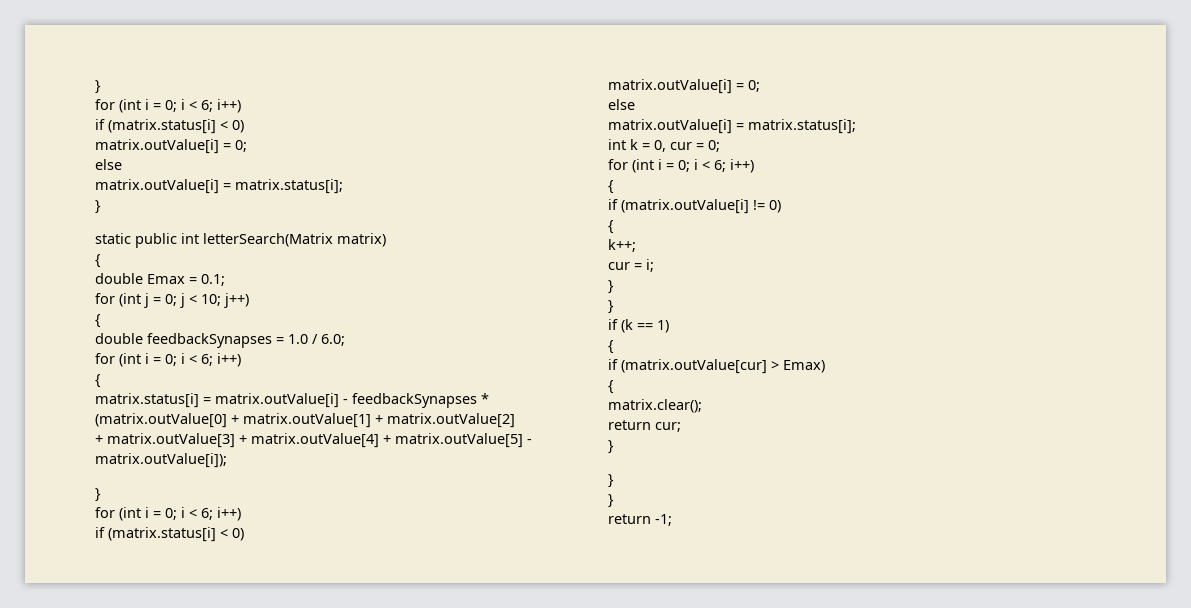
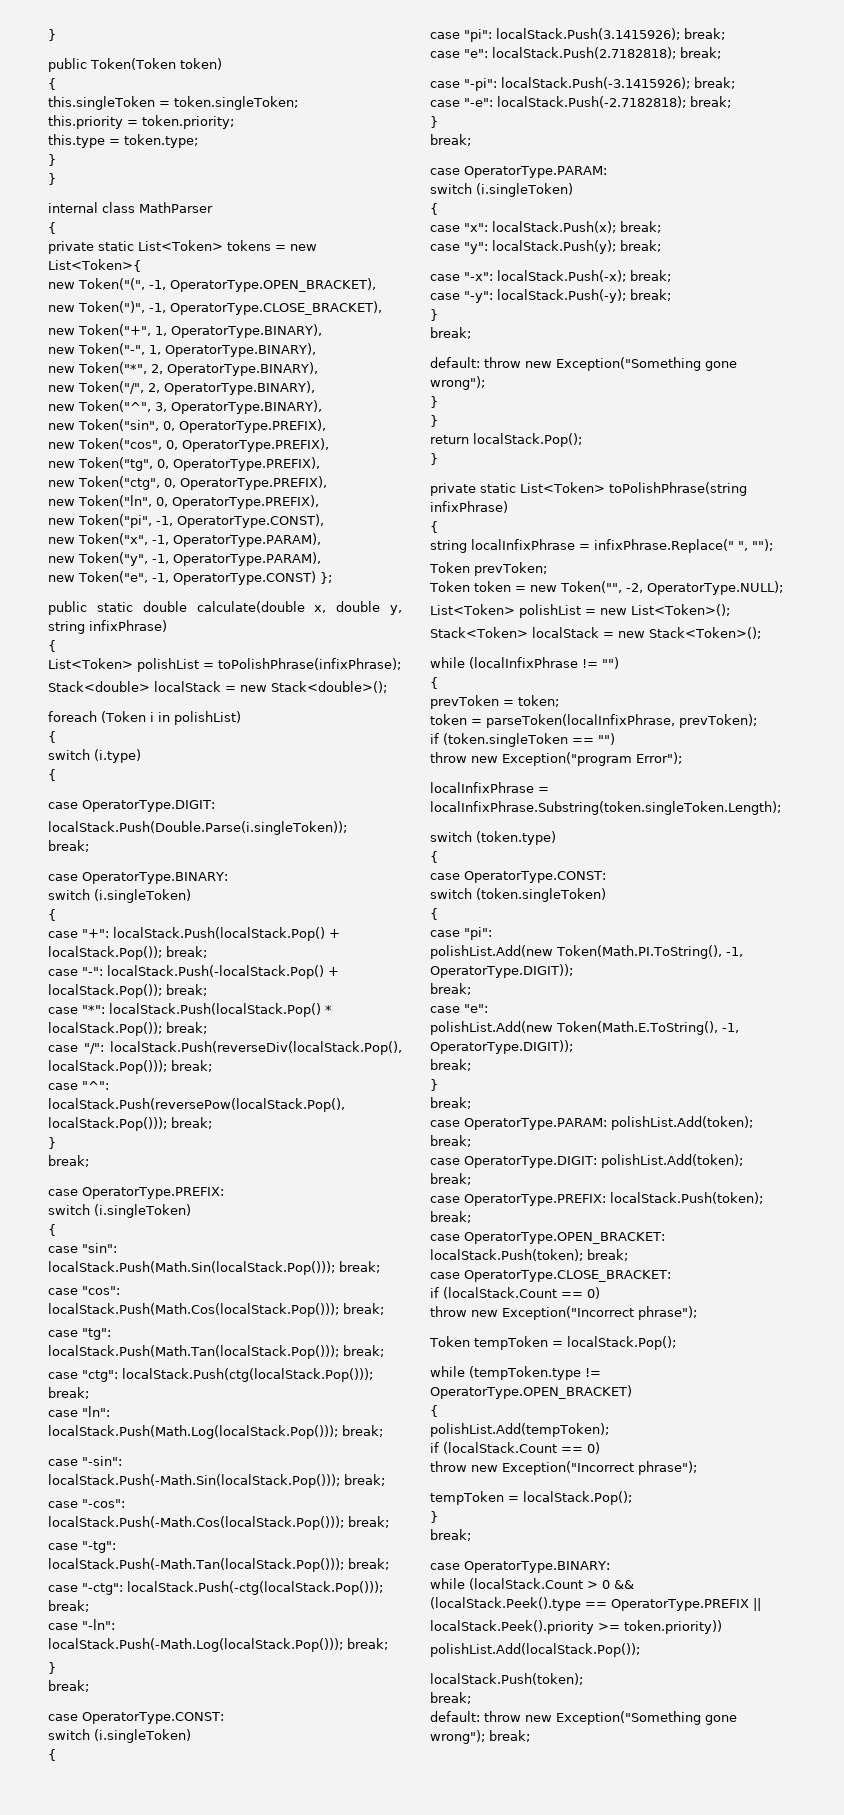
[95,80,101,94] [95,99,241,113] [95,119,244,134] [95,139,247,154] [95,159,122,170] [95,179,343,194] [95,200,101,214] [95,233,386,248] [95,254,101,268] [95,273,225,286] [95,293,249,308] [95,314,101,328] [95,333,345,348] [95,353,241,367] [95,374,101,388] [95,393,489,408] [95,413,515,428] [95,433,532,448] [95,453,227,468] [95,488,101,502] [95,507,241,521] [95,527,244,542] [608,79,760,94] [608,99,635,110] [608,119,856,134] [608,139,720,152] [608,159,754,173] [608,180,614,194] [608,199,781,214] [608,220,614,234] [608,239,636,252] [608,259,654,272] [608,280,614,294] [608,300,614,314] [608,319,669,333] [608,340,614,354] [608,359,825,374] [608,380,614,394] [608,399,702,413] [608,420,681,432] [608,440,614,454] [608,474,614,488] [608,494,614,508] [608,514,672,526] } // for (int i = 0; i < 6; i++) // if (matrix.status[i] < 0) // matrix.outValue[i] = 0; // else // matrix.outValue[i] = matrix.status[i]; // } // static public int letterSearch(Matrix matrix) // { // double Emax = 0.1; // for (int j = 0; j < 10; j++) // { // double feedbackSynapses = 1.0 / 6.0; // for (int i = 0; i < 6; i++) // { // matrix.status[i] = matrix.outValue[i] - feedbackSynapses * (matrix.outValue[0] + matrix.outValue[1] + matrix.outValue[2] // + matrix.outValue[3] + matrix.outValue[4] + matrix.outValue[5] - matrix.outValue[i]); // } // for (int i = 0; i < 6; i++) // if (matrix.status[i] < 0) // matrix.outValue[i] = 0; // else // matrix.outValue[i] = matrix.status[i]; // int k = 0, cur = 0; // for (int i = 0; i < 6; i++) // { // if (matrix.outValue[i] != 0) // { // k++; // cur = i; // } // } // if (k == 1) // { // if (matrix.outValue[cur] > Emax) // { // matrix.clear(); // return cur; // } // } // } // return -1; -> [48,29,56,41] [48,58,222,72] [48,78,56,90] [48,96,298,110] [48,115,234,129] [48,134,198,148] [48,154,56,166] [48,173,56,185] [48,202,213,213] [48,222,56,234] [48,240,317,254] [48,259,141,272] [48,278,376,292] [48,301,382,315] [48,324,322,338] [48,343,316,357] [48,362,318,376] [48,381,315,395] [48,400,322,414] [48,419,326,433] [48,438,329,452] [48,457,320,471] [48,476,327,490] [48,495,319,509] [48,514,324,528] [48,533,321,547] [48,552,321,566] [48,571,332,585] [48,601,402,615] [48,620,167,634] [48,640,56,652] [48,658,401,672] [48,681,387,693] [48,711,241,725] [48,731,56,743] [48,749,141,763] [48,769,56,781] [48,800,215,812] [48,821,347,835] [48,840,89,852] [48,872,228,884] [48,889,191,903] [48,909,56,921] [48,927,340,941] [48,946,207,960] [48,965,339,979] [48,984,207,998] [48,1003,332,1017] [48,1022,207,1036] [48,1041,402,1055] [48,1060,212,1074] [48,1081,109,1090] [48,1098,345,1112] [48,1117,212,1131] [48,1137,56,1149] [48,1155,89,1167] [48,1187,224,1199] [48,1204,191,1218] [48,1224,56,1236] [48,1243,117,1253] [48,1261,380,1275] [48,1286,120,1295] [48,1303,384,1317] [48,1328,111,1340] [48,1345,384,1359] [48,1368,373,1382] [48,1387,89,1399] [48,1406,110,1417] [48,1425,383,1439] [48,1456,122,1466] [48,1474,385,1488] [48,1499,125,1508] [48,1516,389,1530] [48,1541,116,1553] [48,1558,389,1572] [48,1581,383,1595] [48,1600,89,1612] [48,1619,115,1630] [48,1638,388,1652] [48,1662,56,1674] [48,1680,89,1692] [48,1712,224,1724] [48,1729,191,1743] [48,1749,56,1761] [430,28,725,42] [430,47,721,59] [430,77,735,91] [430,96,731,108] [430,116,438,128] [430,134,471,146] [430,166,607,178] [430,183,573,197] [430,203,438,215] [430,221,661,233] [430,240,661,254] [430,270,671,282] [430,289,671,303] [430,309,438,321] [430,327,471,339] [430,357,737,371] [430,376,485,390] [430,396,438,408] [430,415,438,427] [430,433,582,447] [430,453,438,465] [430,482,747,496] [430,501,508,513] [430,521,438,533] [430,539,773,553] [429,562,547,576] [429,581,783,595] [430,604,730,618] [430,627,761,639] [430,657,619,669] [430,677,438,689] [430,695,559,709] [430,714,757,728] [430,733,615,747] [430,752,682,766] [430,782,549,793] [430,801,781,815] [430,831,556,845] [430,851,438,863] [430,871,606,883] [430,888,606,902] [430,908,438,920] [430,927,492,940] [430,945,743,959] [430,964,573,978] [430,983,471,995] [430,1004,488,1013] [430,1021,739,1035] [430,1040,573,1054] [430,1059,471,1071] [430,1079,438,1091] [430,1097,471,1109] [430,1116,753,1130] [430,1135,471,1147] [430,1154,743,1168] [430,1173,471,1185] [430,1192,763,1206] [430,1211,471,1223] [430,1232,665,1244] [430,1249,628,1261] [430,1270,671,1282] [430,1287,600,1299] [430,1306,697,1320] [429,1336,676,1350] [430,1366,601,1380] [430,1385,632,1399] [430,1405,438,1417] [430,1423,609,1437] [430,1442,600,1454] [430,1461,697,1475] [430,1491,632,1505] [430,1511,438,1523] [430,1529,471,1541] [430,1561,610,1573] [430,1578,634,1590] [430,1597,761,1611] [430,1620,722,1634] [430,1643,640,1657] [430,1673,583,1685] [430,1692,471,1704] [430,1711,737,1725] [430,1730,530,1744] } // public Token(Token token) // { // this.singleToken = token.singleToken; // this.priority = token.priority; // this.type = token.type; // } // } // internal class MathParser // { // private static List<Token> tokens = new List<Token>{ // new Token("(", -1, OperatorType.OPEN_BRACKET), // new Token(")", -1, OperatorType.CLOSE_BRACKET), // new Token("+", 1, OperatorType.BINARY), // new Token("-", 1, OperatorType.BINARY), // new Token("*", 2, OperatorType.BINARY), // new Token("/", 2, OperatorType.BINARY), // new Token("^", 3, OperatorType.BINARY), // new Token("sin", 0, OperatorType.PREFIX), // new Token("cos", 0, OperatorType.PREFIX), // new Token("tg", 0, OperatorType.PREFIX), // new Token("ctg", 0, OperatorType.PREFIX), // new Token("ln", 0, OperatorType.PREFIX), // new Token("pi", -1, OperatorType.CONST), // new Token("x", -1, OperatorType.PARAM), // new Token("y", -1, OperatorType.PARAM), // new Token("e", -1, OperatorType.CONST) }; // public static double calculate(double x, double y, string infixPhrase) // { // List<Token> polishList = toPolishPhrase(infixPhrase); // Stack<double> localStack = new Stack<double>(); // foreach (Token i in polishList) // { // switch (i.type) // { // case OperatorType.DIGIT: // localStack.Push(Double.Parse(i.singleToken)); // break; // case OperatorType.BINARY: // switch (i.singleToken) // { // case "+": localStack.Push(localStack.Pop() + localStack.Pop()); break; // case "-": localStack.Push(-localStack.Pop() + localStack.Pop()); break; // case "*": localStack.Push(localStack.Pop() * localStack.Pop()); break; // case "/": localStack.Push(reverseDiv(localStack.Pop(), localStack.Pop())); break; // case "^": localStack.Push(reversePow(localStack.Pop(), localStack.Pop())); break; // } // break; // case OperatorType.PREFIX: // switch (i.singleToken) // { // case "sin": localStack.Push(Math.Sin(localStack.Pop())); break; // case "cos": localStack.Push(Math.Cos(localStack.Pop())); break; // case "tg": localStack.Push(Math.Tan(localStack.Pop())); break; // case "ctg": localStack.Push(ctg(localStack.Pop())); break; // case "ln": localStack.Push(Math.Log(localStack.Pop())); break; // case "-sin": localStack.Push(-Math.Sin(localStack.Pop())); break; // case "-cos": localStack.Push(-Math.Cos(localStack.Pop())); break; // case "-tg": localStack.Push(-Math.Tan(localStack.Pop())); break; // case "-ctg": localStack.Push(-ctg(localStack.Pop())); break; // case "-ln": localStack.Push(-Math.Log(localStack.Pop())); break; // } // break; // case OperatorType.CONST: // switch (i.singleToken) // { // case "pi": localStack.Push(3.1415926); break; // case "e": localStack.Push(2.7182818); break; // case "-pi": localStack.Push(-3.1415926); break; // case "-e": localStack.Push(-2.7182818); break; // } // break; // case OperatorType.PARAM: // switch (i.singleToken) // { // case "x": localStack.Push(x); break; // case "y": localStack.Push(y); break; // case "-x": localStack.Push(-x); break; // case "-y": localStack.Push(-y); break; // } // break; // default: throw new Exception("Something gone wrong"); // } // } // return localStack.Pop(); // } // private static List<Token> toPolishPhrase(string infixPhrase) // { // string localInfixPhrase = infixPhrase.Replace(" ", ""); // Token prevToken; // Token token = new Token("", -2, OperatorType.NULL); // List<Token> polishList = new List<Token>(); // Stack<Token> localStack = new Stack<Token>(); // while (localInfixPhrase != "") // { // prevToken = token; // token = parseToken(localInfixPhrase, prevToken); // if (token.singleToken == "") // throw new Exception("program Error"); // localInfixPhrase = localInfixPhrase.Substring(token.singleToken.Length); // switch (token.type) // { // case OperatorType.CONST: // switch (token.singleToken) // { // case "pi": // polishList.Add(new Token(Math.PI.ToString(), -1, OperatorType.DIGIT)); // break; // case "e": // polishList.Add(new Token(Math.E.ToString(), -1, OperatorType.DIGIT)); // break; // } // break; // case OperatorType.PARAM: polishList.Add(token); break; // case OperatorType.DIGIT: polishList.Add(token); break; // case OperatorType.PREFIX: localStack.Push(token); break; // case OperatorType.OPEN_BRACKET: localStack.Push(token); break; // case OperatorType.CLOSE_BRACKET: // if (localStack.Count == 0) // throw new Exception("Incorrect phrase"); // Token tempToken = localStack.Pop(); // while (tempToken.type != OperatorType.OPEN_BRACKET) // { // polishList.Add(tempToken); // if (localStack.Count == 0) // throw new Exception("Incorrect phrase"); // tempToken = localStack.Pop(); // } // break; // case OperatorType.BINARY: // while (localStack.Count > 0 && (localStack.Peek().type == OperatorType.PREFIX || // localStack.Peek().priority >= token.priority)) // polishList.Add(localStack.Pop()); // localStack.Push(token); // break; // default: throw new Exception("Something gone wrong"); break;

